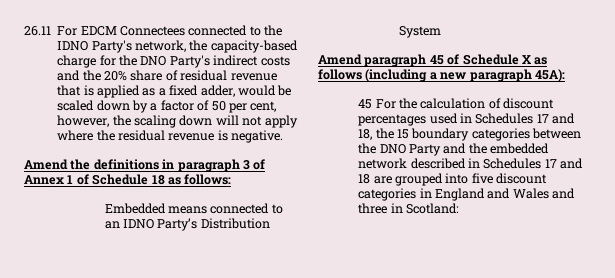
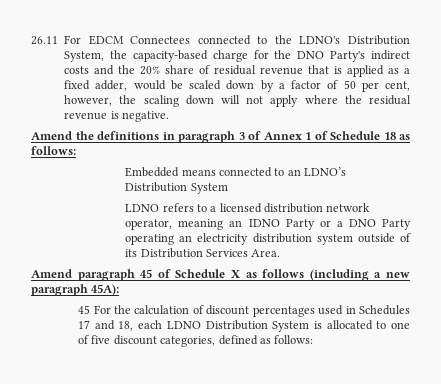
[57,40,186,53] IDNO Party's network, -> [299,35,410,45] [64,51,105,62] LDNO's Distribution System,
[122,218,270,231] [398,26,441,38] IDNO Party’s Distribution System -> [304,167,347,176] [125,182,228,194] [125,203,371,213] [125,219,411,230] [125,233,411,245] [125,248,281,258] LDNO’s Distribution System // LDNO refers to a licensed distribution network operator, meaning an IDNO Party or a DNO Party operating an electricity distribution system outside of its Distribution Services Area.
[375,128,582,141] [358,143,550,156] [358,158,584,169] [358,173,548,186] [358,188,576,201] [358,203,460,214] the 15 boundary categories between the DNO Party and the embedded network described in Schedules 17 and 18 are grouped into five discount categories in England and Wales and three in Scotland: -> [138,320,410,332] [78,335,314,347] each LDNO Distribution System is allocated to one of five discount categories, defined as follows:

